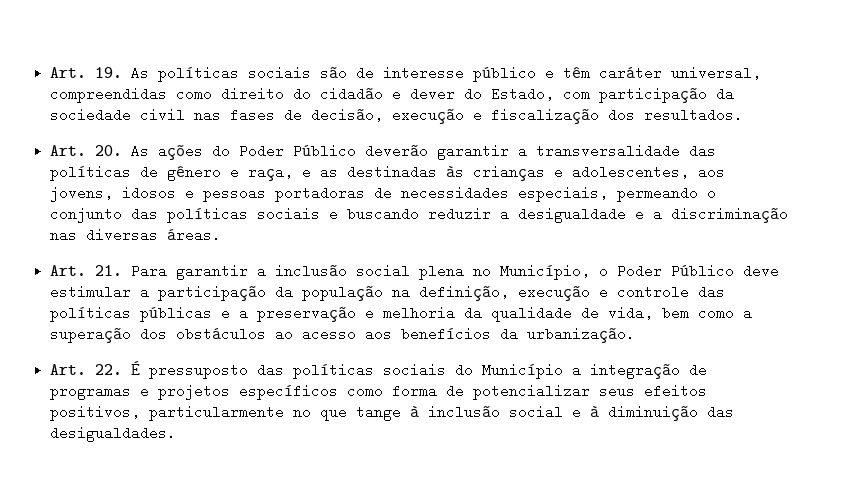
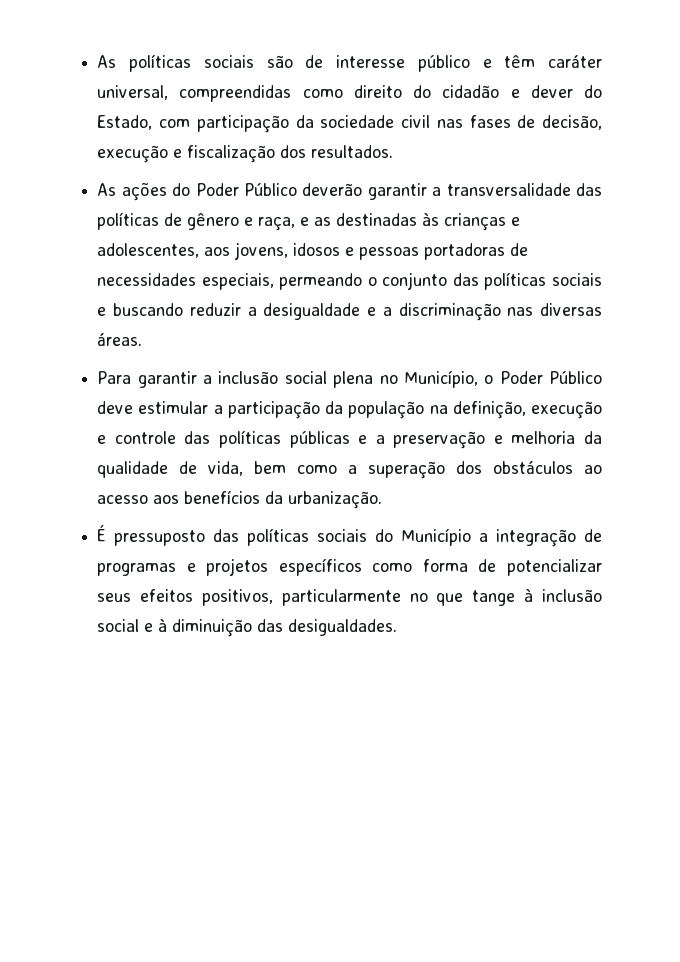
[50,67,123,78] Art. 19. -> (97, 61) none
[50,145,123,156] Art. 20. -> (394, 151) none
[50,265,123,276] Art. 21. -> (143, 339) none
[50,364,123,375] Art. 22. -> (383, 500) none

